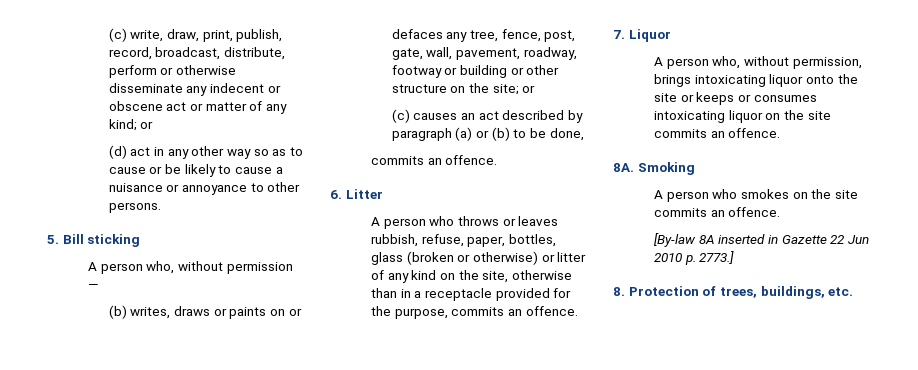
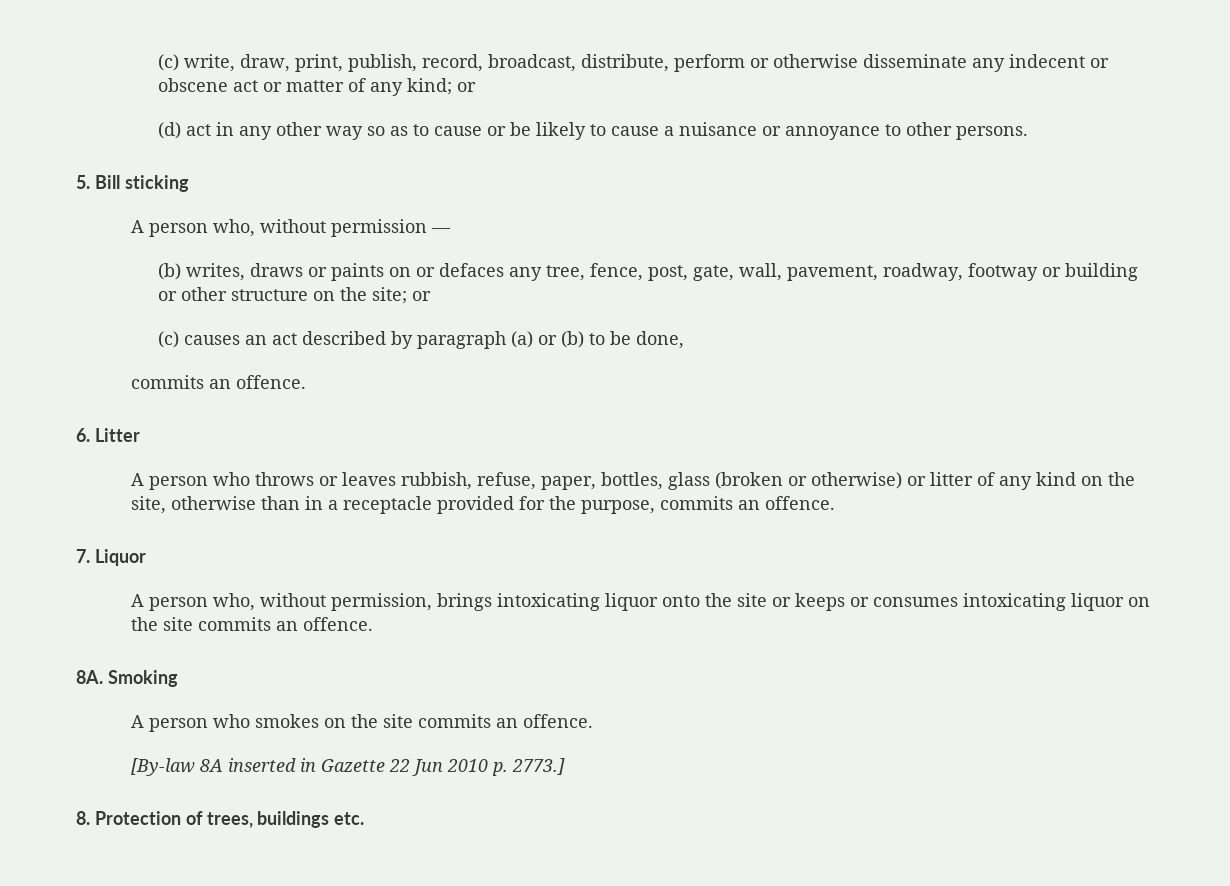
[760,286,825,299] buildings, -> [257,811,330,828] buildings

